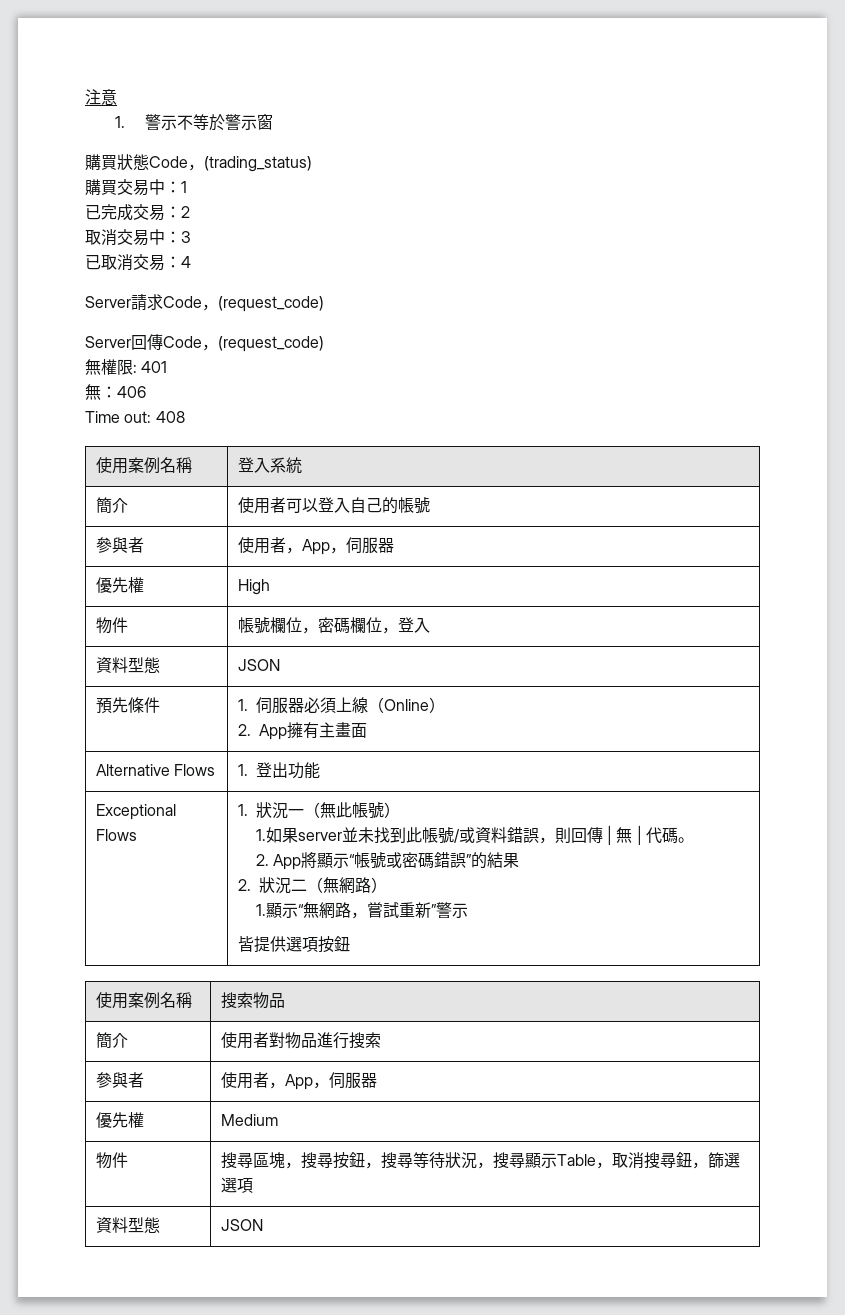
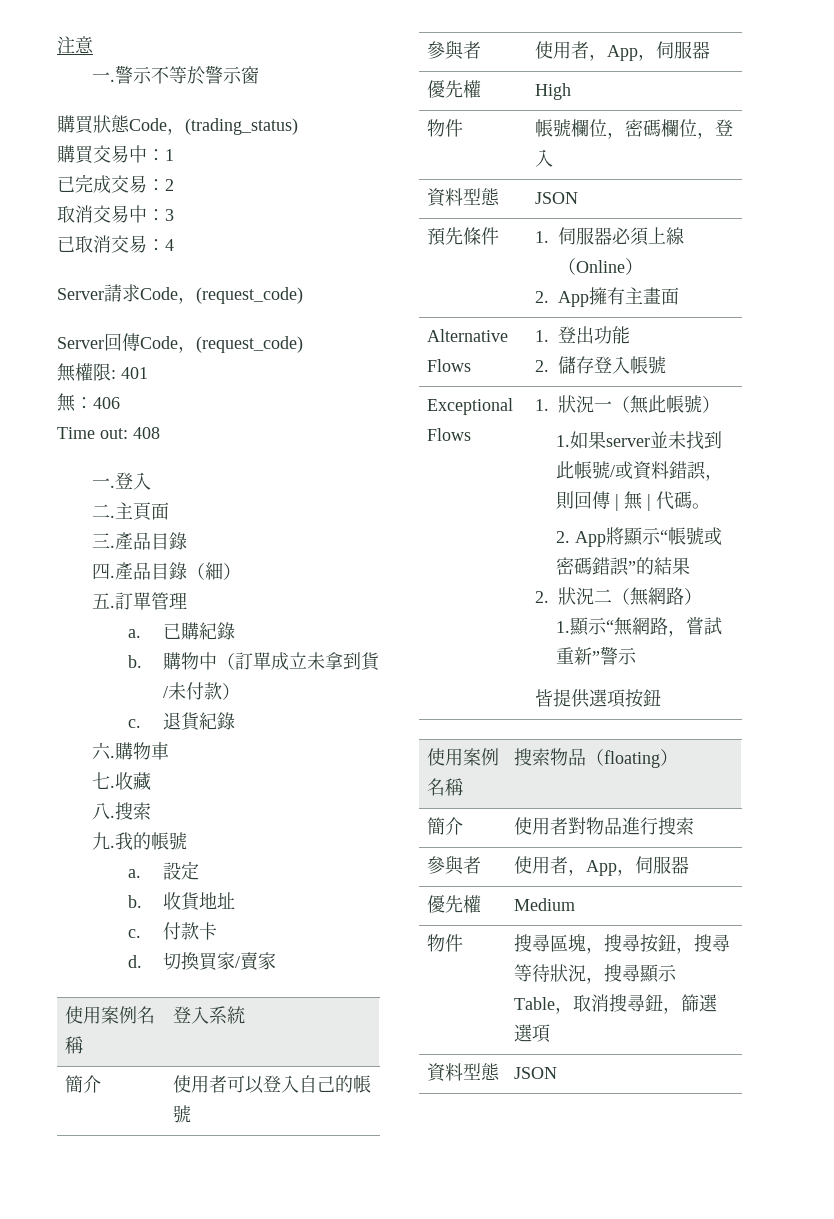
[114,116,125,128] 1. -> [92,72,116,82] 一.
(185, 417) none -> [92,472,152,490] [92,502,170,521] [92,532,188,550] [92,562,242,580] [92,592,188,610] [127,622,235,640] [127,652,380,671] [162,682,240,700] [127,712,235,731] [92,742,170,760] [92,772,152,790] [92,802,152,820] [92,832,188,850] [127,861,199,880] [127,892,235,911] [127,922,217,940] [127,952,276,971] // 一.登入 // 二.主頁面 // 三.產品目錄 // 四.產品目錄（細） // 五.訂單管理 // a.已購紀錄 // b.購物中（訂單成立未拿到貨/未付款） // c.退貨紀錄 // 六.購物車 // 七.收藏 // 八.搜索 // 九.我的帳號 // a.設定 // b.收貨地址 // c.付款卡 // d.切換買家/賣家
(320, 770) none -> [534,356,666,374] // 2.儲存登入帳號
(285, 1000) none -> [585,749,678,768] （floating）

